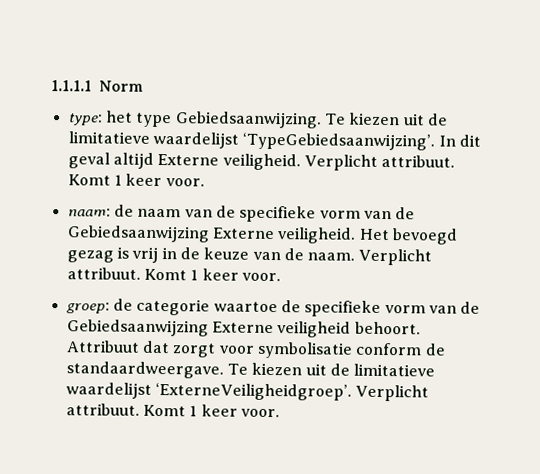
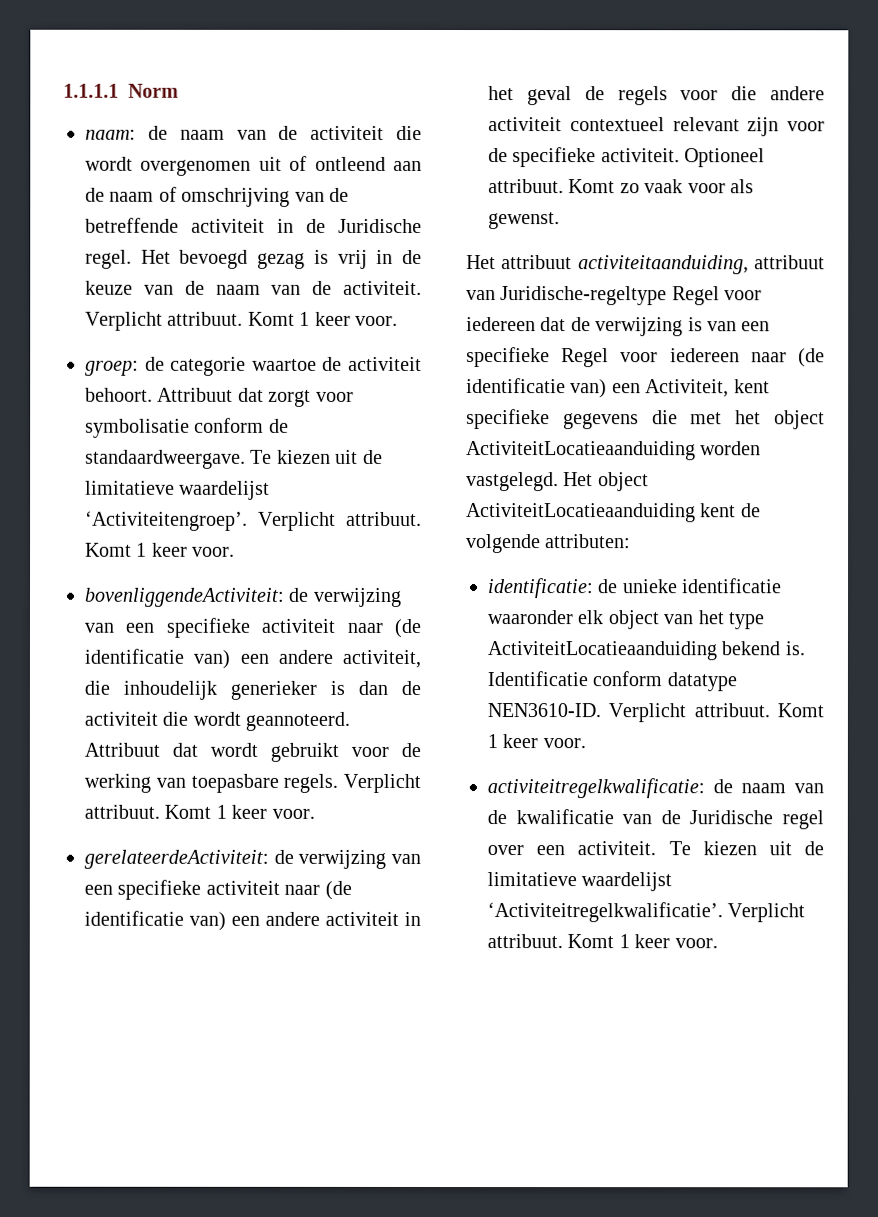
[67,110,448,129] [67,131,481,151] [67,152,456,171] [67,173,205,187] // type: het type Gebiedsaanwijzing. Te kiezen uit de limitatieve waardelijst ‘TypeGebiedsaanwijzing’. In dit geval altijd Externe veiligheid. Verplicht attribuut. Komt 1 keer voor. -> (179, 90) none
[239,205,416,223] [66,225,357,244] specifieke vorm van de Gebiedsaanwijzing Externe veiligheid. -> [310,125,423,140] [85,155,422,176] [85,186,349,207] [85,217,422,233] [85,249,132,269] activiteit die wordt overgenomen uit of ontleend aan de naam of omschrijving van de betreffende activiteit in de Juridische regel.
[307,252,356,261] naam. -> [215,280,423,295] naam van de activiteit.
[304,300,481,317] [66,319,352,338] specifieke vorm van de Gebiedsaanwijzing Externe veiligheid -> [348,356,422,371] activiteit
[154,382,430,402] [65,403,280,418] ‘ExterneVeiligheidgroep’. Verplicht attribuut. Komt 1 keer voor. -> [85,510,422,531] [85,542,236,557] [85,587,402,607] [84,617,421,638] [84,648,421,669] [84,680,421,700] [84,711,351,731] [84,742,421,762] [84,773,421,793] [84,804,315,819] [84,849,421,869] [84,879,352,900] [84,910,421,931] [488,86,825,106] [488,117,825,137] [488,147,766,168] [488,179,754,194] [488,212,560,230] [466,255,825,275] [466,286,763,306] [466,317,771,337] [466,347,825,368] [466,378,770,399] [466,409,825,430] [466,441,762,461] [466,472,649,492] [466,503,761,523] [466,534,632,554] [488,578,783,599] [487,610,764,630] [487,641,805,661] [487,671,737,692] [487,703,824,723] [487,734,586,749] [487,778,824,799] [487,809,824,830] [487,841,824,856] [487,872,673,892] [487,902,806,923] [487,934,718,949] ‘Activiteitengroep’. Verplicht attribuut. Komt 1 keer voor. // bovenliggendeActiviteit: de verwijzing van een specifieke activiteit naar (de identificatie van) een andere activiteit, die inhoudelijk generieker is dan de activiteit die wordt geannoteerd. Attribuut dat wordt gebruikt voor de werking van toepasbare regels. Verplicht attribuut. Komt 1 keer voor. // gerelateerdeActiviteit: de verwijzing van een specifieke activiteit naar (de identificatie van) een andere activiteit in het geval de regels voor die andere activiteit contextueel relevant zijn voor de specifieke activiteit. Optioneel attribuut. Komt zo vaak voor als gewenst. // Het attribuut activiteitaanduiding, attribuut van Juridische-regeltype Regel voor iedereen dat de verwijzing is van een specifieke Regel voor iedereen naar (de identificatie van) een Activiteit, kent specifieke gegevens die met het object ActiviteitLocatieaanduiding worden vastgelegd. Het object ActiviteitLocatieaanduiding kent de volgende attributen: // identificatie: de unieke identificatie waaronder elk object van het type ActiviteitLocatieaanduiding bekend is. Identificatie conform datatype NEN3610-ID. Verplicht attribuut. Komt 1 keer voor. // activiteitregelkwalificatie: de naam van de kwalificatie van de Juridische regel over een activiteit. Te kiezen uit de limitatieve waardelijst ‘Activiteitregelkwalificatie’. Verplicht attribuut. Komt 1 keer voor.

